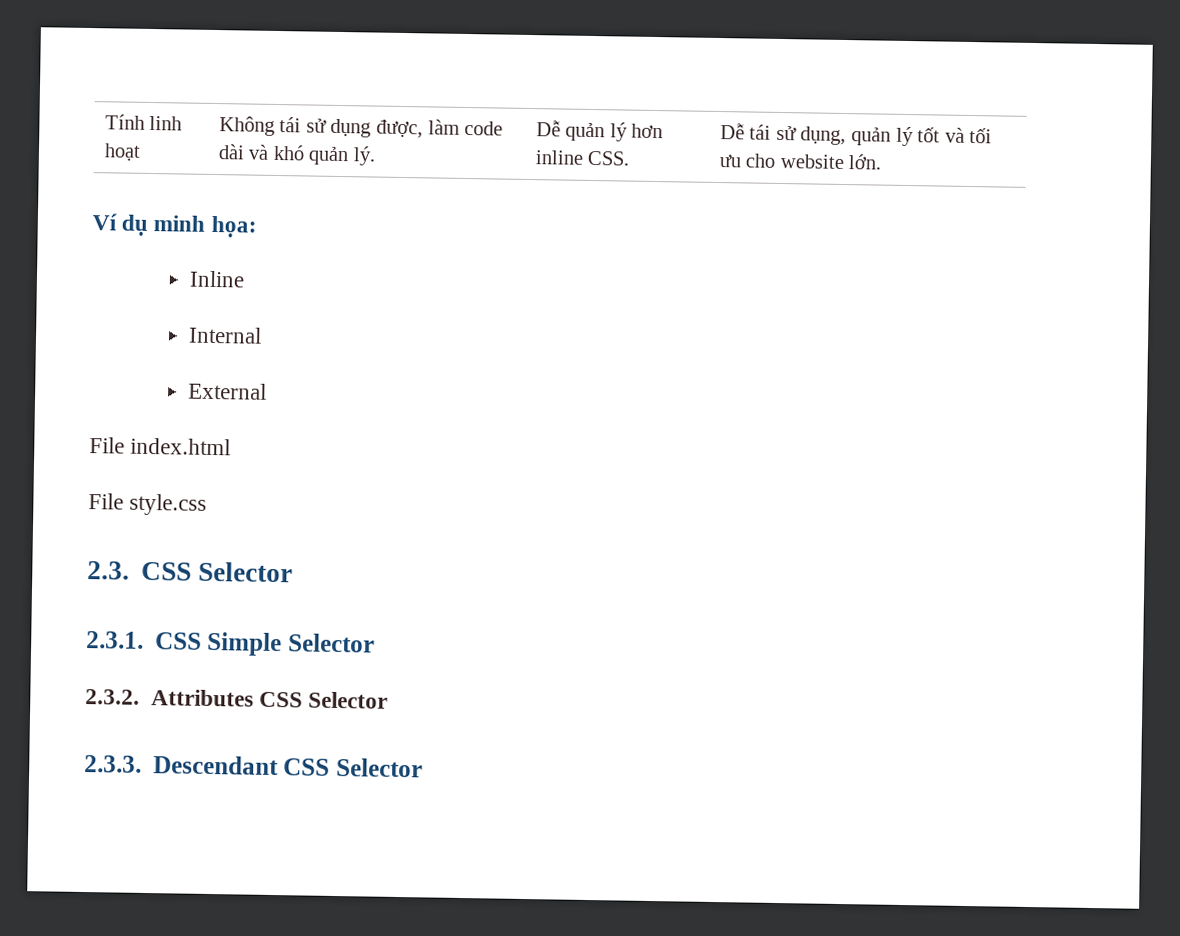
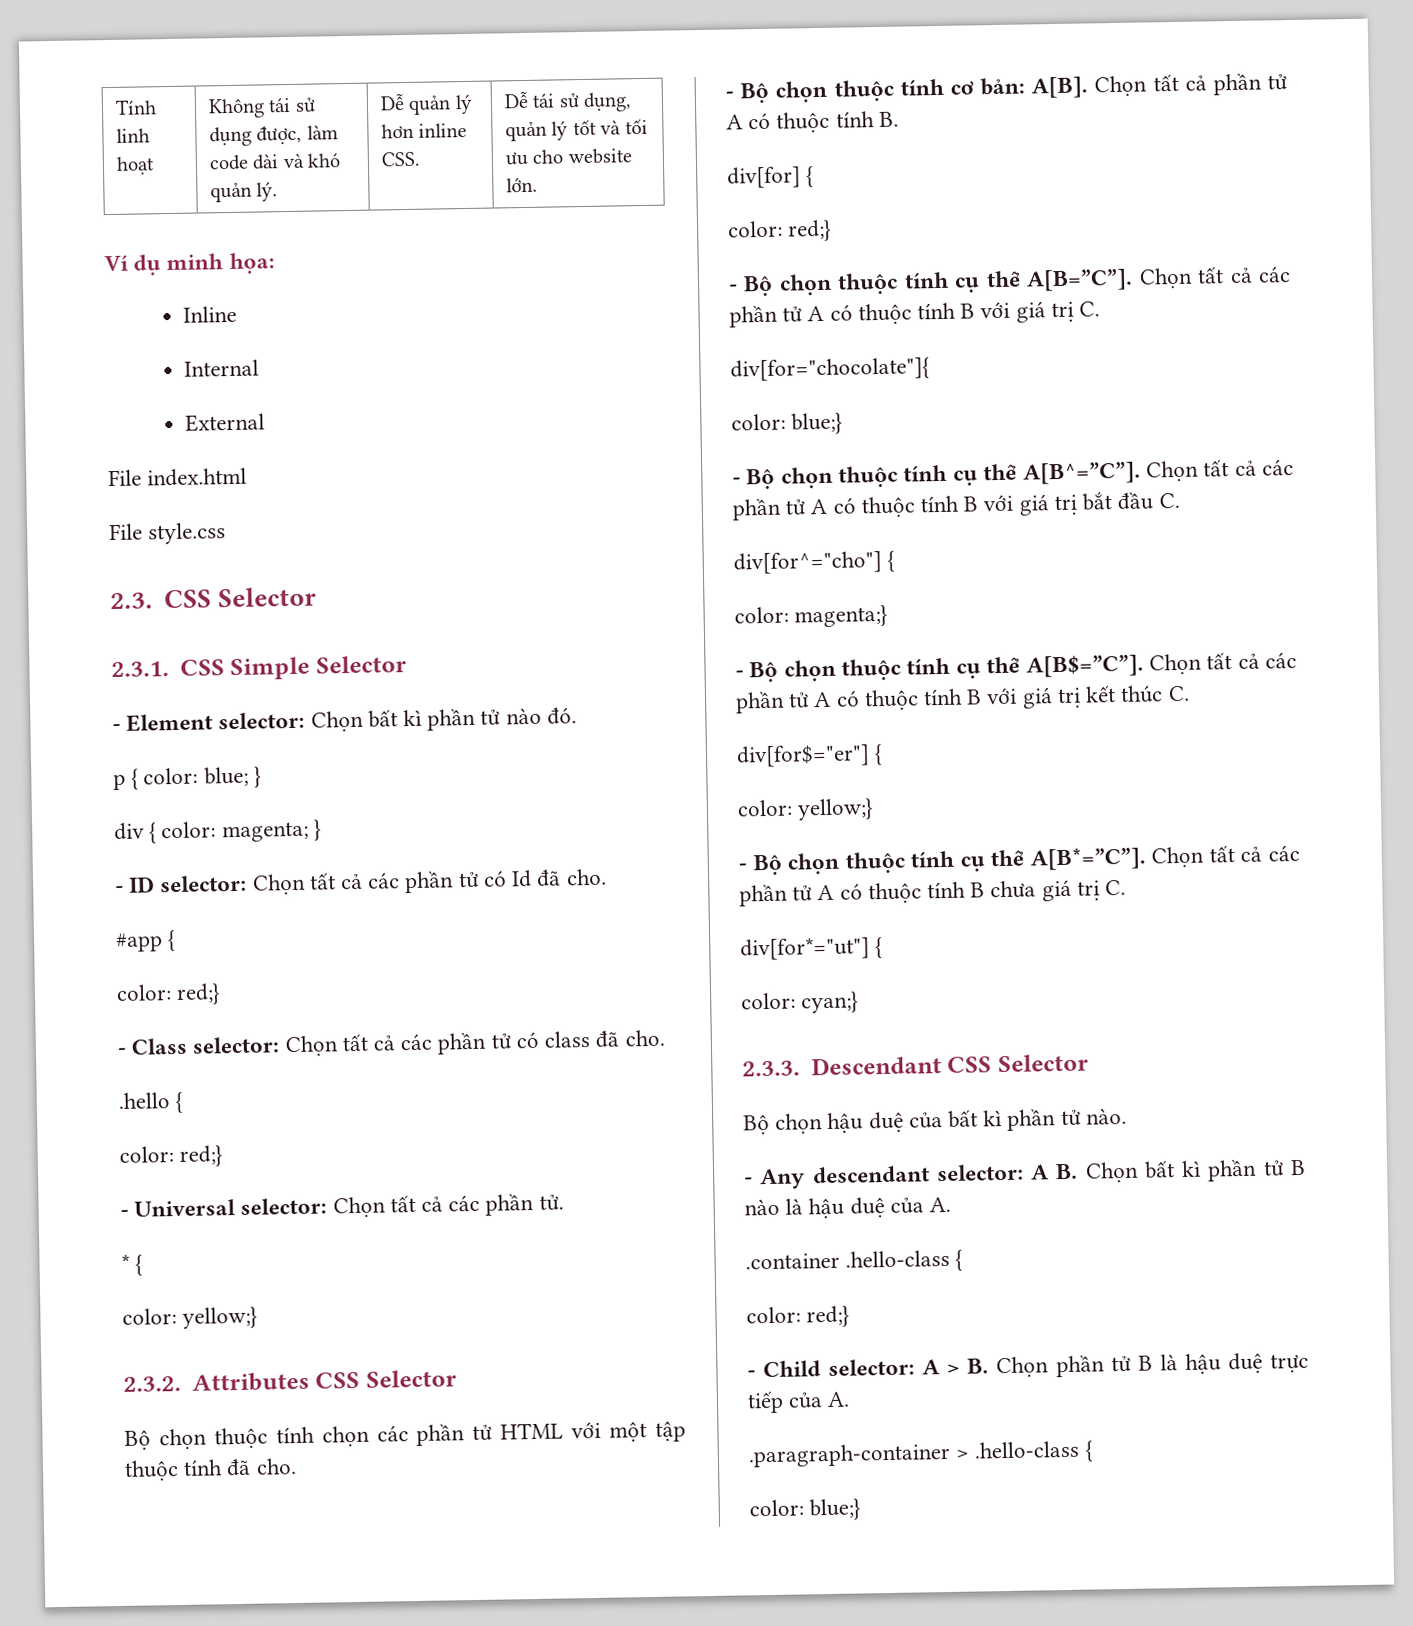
[85,689,388,709] [84,755,423,778] 2.3.2. Attributes CSS Selector // 2.3.3. Descendant CSS Selector -> [112,707,577,733] [113,766,262,791] [114,819,322,844] [115,868,607,896] [115,929,177,953] [116,983,222,1005] [117,1029,665,1058] [118,1091,185,1114] [119,1145,224,1167] [120,1192,564,1219] [121,1253,144,1276] [122,1306,259,1329] [123,1369,457,1392] [124,1420,686,1451] [124,1458,297,1482] [725,72,1287,104] [726,111,899,134] [727,166,815,189] [727,219,833,242] [729,266,1291,297] [729,301,1101,328] [730,357,930,382] [731,412,844,435] [732,459,1294,490] [732,491,1180,521] [733,550,896,575] [734,604,889,628] [735,651,1297,683] [735,685,1190,714] [736,744,884,768] [737,798,875,821] [738,844,1300,876] [739,879,1127,907] [740,936,884,961] [741,991,860,1014] [742,1053,1089,1077] [743,1107,1127,1136] [744,1158,1306,1190] [744,1196,952,1220] [745,1249,964,1271] [746,1305,851,1328] [747,1352,1309,1379] [747,1390,851,1414] [748,1440,1094,1468] [749,1498,862,1521] - Element selector: Chọn bất kì phần tử nào đó. // p { color: blue; } // div { color: magenta; } // - ID selector: Chọn tất cả các phần tử có Id đã cho. // #app { // color: red;} // - Class selector: Chọn tất cả các phần tử có class đã cho. // .hello { // color: red;} // - Universal selector: Chọn tất cả các phần tử. // * { // color: yellow;} // 2.3.2. Attributes CSS Selector // Bộ chọn thuộc tính chọn các phần tử HTML với một tập thuộc tính đã cho. // - Bộ chọn thuộc tính cơ bản: A[B]. Chọn tất cả phần tử A có thuộc tính B. // div[for] { // color: red;} // - Bộ chọn thuộc tính cụ thể A[B=”C”]. Chọn tất cả các phần tử A có thuộc tính B với giá trị C. // div[for="chocolate"]{ // color: blue;} // - Bộ chọn thuộc tính cụ thể A[B^=”C”]. Chọn tất cả các phần tử A có thuộc tính B với giá trị bắt đầu C. // div[for^="cho"] { // color: magenta;} // - Bộ chọn thuộc tính cụ thể A[B$=”C”]. Chọn tất cả các phần tử A có thuộc tính B với giá trị kết thúc C. // div[for$="er"] { // color: yellow;} // - Bộ chọn thuộc tính cụ thể A[B*=”C”]. Chọn tất cả các phần tử A có thuộc tính B chưa giá trị C. // div[for*="ut"] { // color: cyan;} // 2.3.3. Descendant CSS Selector // Bộ chọn hậu duệ của bất kì phần tử nào. // - Any descendant selector: A B. Chọn bất kì phần tử B nào là hậu duệ của A. // .container .hello-class { // color: red;} // - Child selector: A > B. Chọn phần tử B là hậu duệ trực tiếp của A. // .paragraph-container > .hello-class { // color: blue;}

